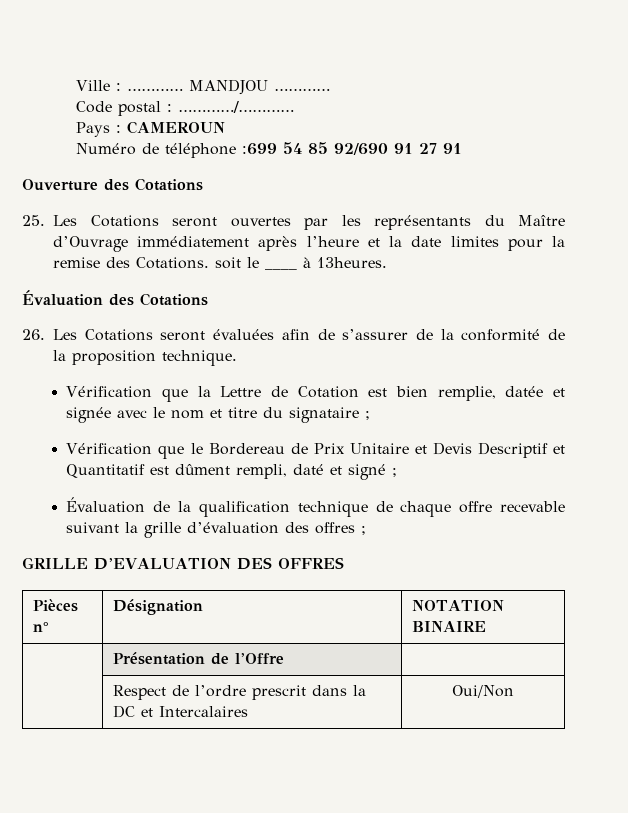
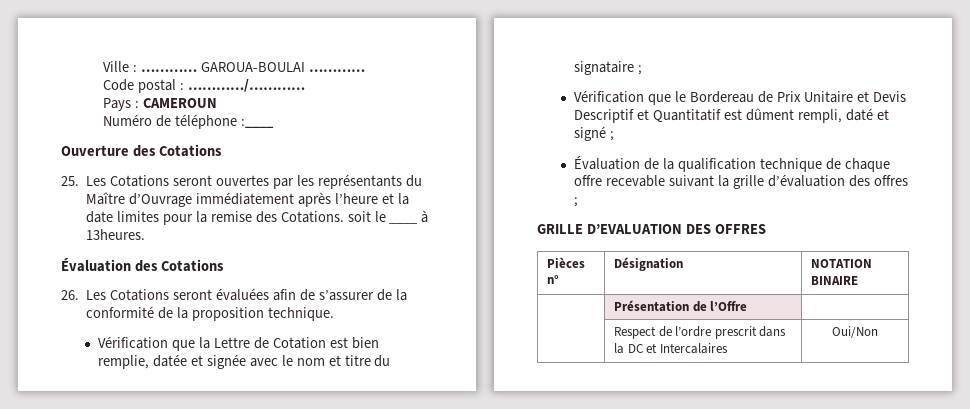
[188,79,268,95] MANDJOU -> [201,62,306,72] GAROUA-BOULAI
[241,142,462,155] :699 54 85 92/690 91 27 91 -> [241,119,275,128] :____

